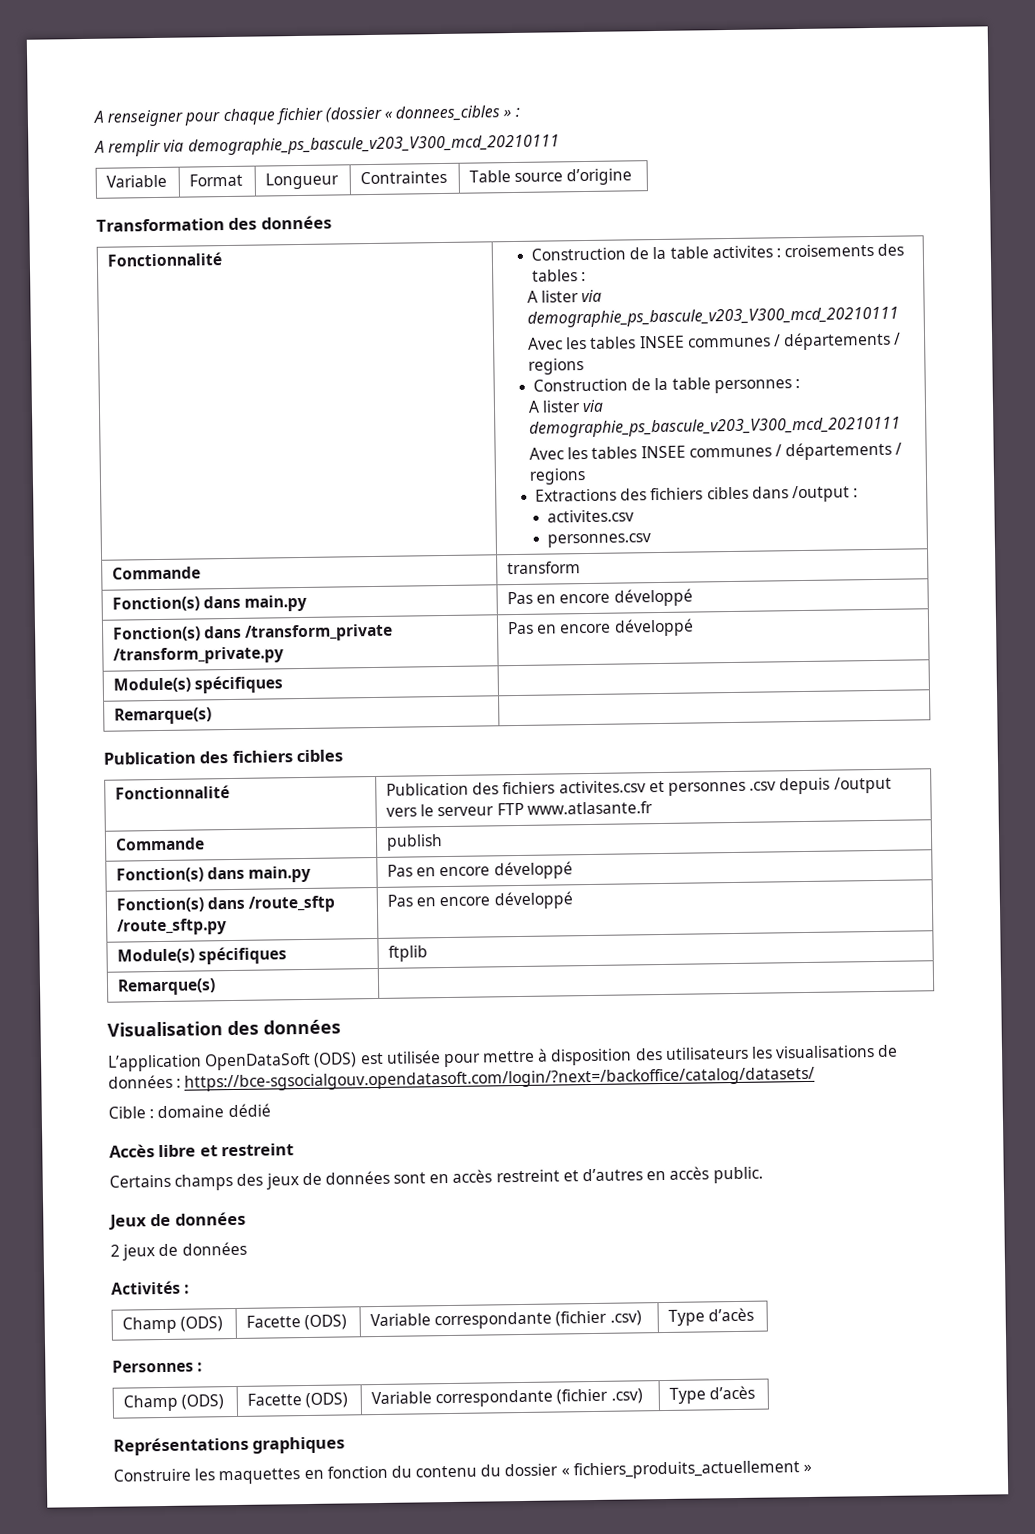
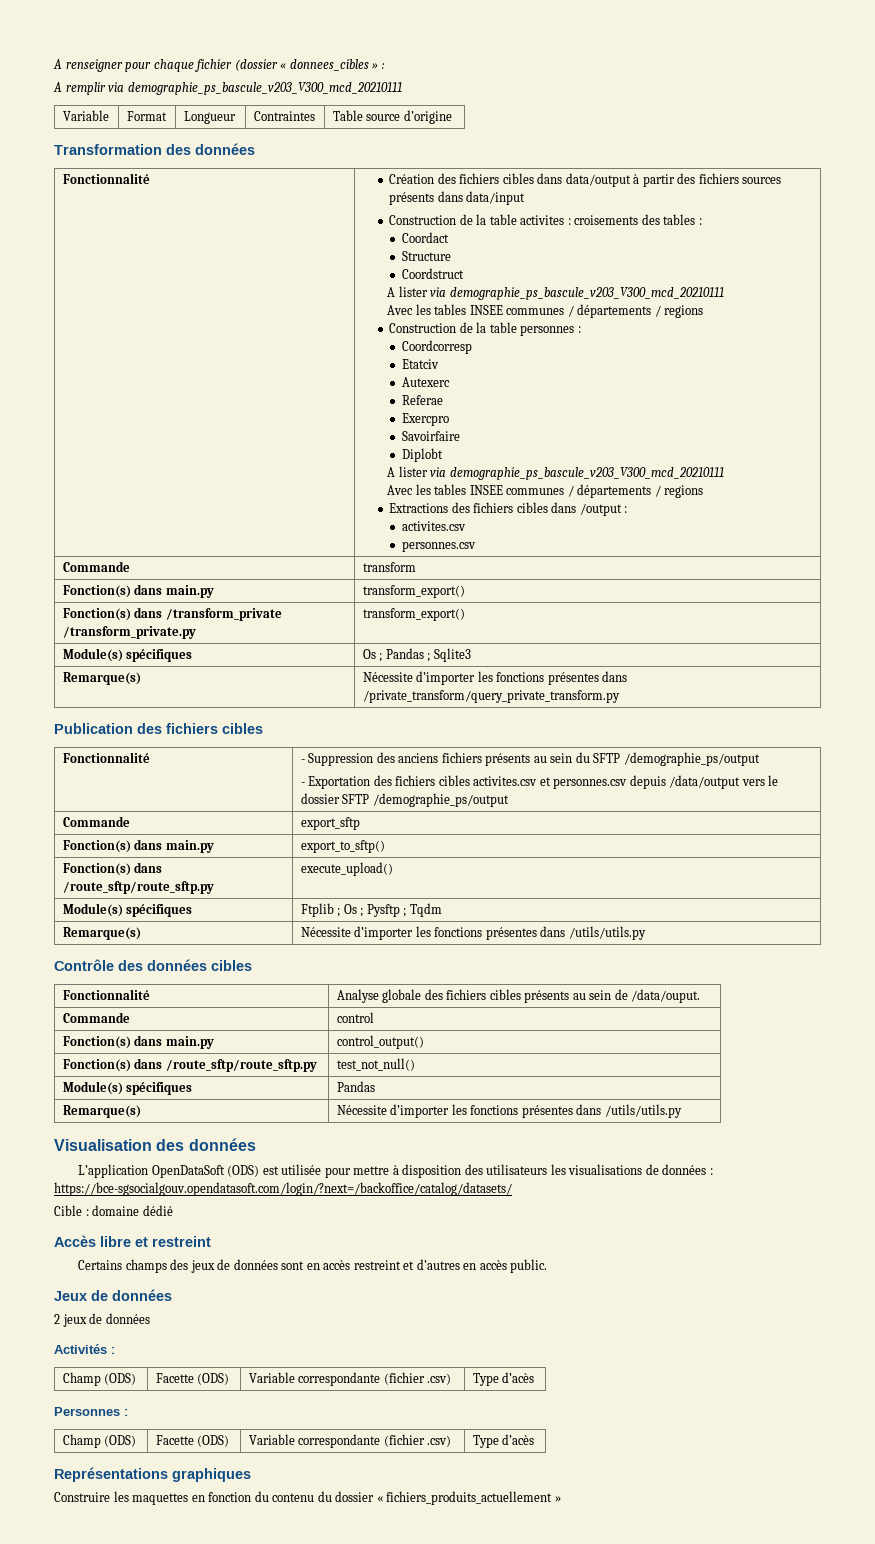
(223, 259) none -> [389,173,782,187] [389,191,526,205] Création des fichiers cibles dans data/output à partir des fichiers sources présents dans data/input //
(587, 276) none -> [401,232,449,243] [401,251,451,261] [401,268,464,279] // Coordact // Structure // Coordstruct
(800, 384) none -> [401,340,472,354] [401,359,439,369] [401,377,450,387] [401,395,443,405] [401,413,449,426] [401,431,460,441] [401,448,443,462] // Coordcorresp // Etatciv // Autexerc // Referae // Exercpro // Savoirfaire // Diplobt
[507,588,693,607] Pas en encore développé -> [362,585,465,598] transform_export()
[507,618,694,637] [113,675,284,694] [114,707,213,725] Pas en encore développé // Module(s) spécifiques | // Remarque(s) | -> [362,608,465,621] [62,648,193,662] [362,648,471,662] [62,672,141,685] [362,671,628,685] [362,690,620,703] transform_export() // Module(s) spécifiques | Os ; Pandas ; Sqlite3 // Remarque(s) | Nécessite d’importer les fonctions présentes dans /private_transform/query_private_transform.py
[386,781,556,796] Publication des fichiers -> [300,752,760,766] [300,775,470,789] - Suppression des anciens fichiers présents au sein du SFTP /demographie_ps/output // - Exportation des fichiers cibles
[667,776,892,796] [386,801,653,817] [115,837,206,851] [386,834,444,851] [116,865,312,883] [387,861,573,880] [116,895,337,913] [117,918,228,936] [387,891,573,910] [117,946,288,965] [388,945,429,962] [117,978,217,996] personnes .csv depuis /output vers le serveur FTP www.atlasante.fr // Commande | publish // Fonction(s) dans main.py | Pas en encore développé // Fonction(s) dans /route_sftp /route_sftp.py | Pas en encore développé // Module(s) spécifiques | ftplib // Remarque(s) | -> [553,775,779,789] [300,793,509,807] [62,816,130,827] [300,817,360,830] [62,839,214,853] [300,840,385,853] [62,862,163,876] [62,881,214,894] [300,862,393,876] [62,903,193,917] [300,903,442,917] [62,927,141,940] [300,926,646,940] [54,959,252,971] [62,989,150,1000] [336,989,701,1003] [62,1012,130,1023] [336,1012,374,1023] [62,1035,214,1049] [336,1035,424,1049] [62,1058,317,1072] [336,1058,415,1071] [62,1081,193,1095] [336,1081,375,1092] [62,1105,141,1118] [336,1104,682,1118] personnes.csv depuis /data/output vers le dossier SFTP /demographie_ps/output // Commande | export_sftp // Fonction(s) dans main.py | export_to_sftp() // Fonction(s) dans /route_sftp/route_sftp.py | execute_upload() // Module(s) spécifiques | Ftplib ; Os ; Pysftp ; Tqdm // Remarque(s) | Nécessite d’importer les fonctions présentes dans /utils/utils.py // Contrôle des données cibles // Fonctionnalité | Analyse globale des fichiers cibles présents au sein de /data/ouput. // Commande | control // Fonction(s) dans main.py | control_output() // Fonction(s) dans /route_sftp/route_sftp.py | test_not_null() // Module(s) spécifiques | Pandas // Remarque(s) | Nécessite d’importer les fonctions présentes dans /utils/utils.py

